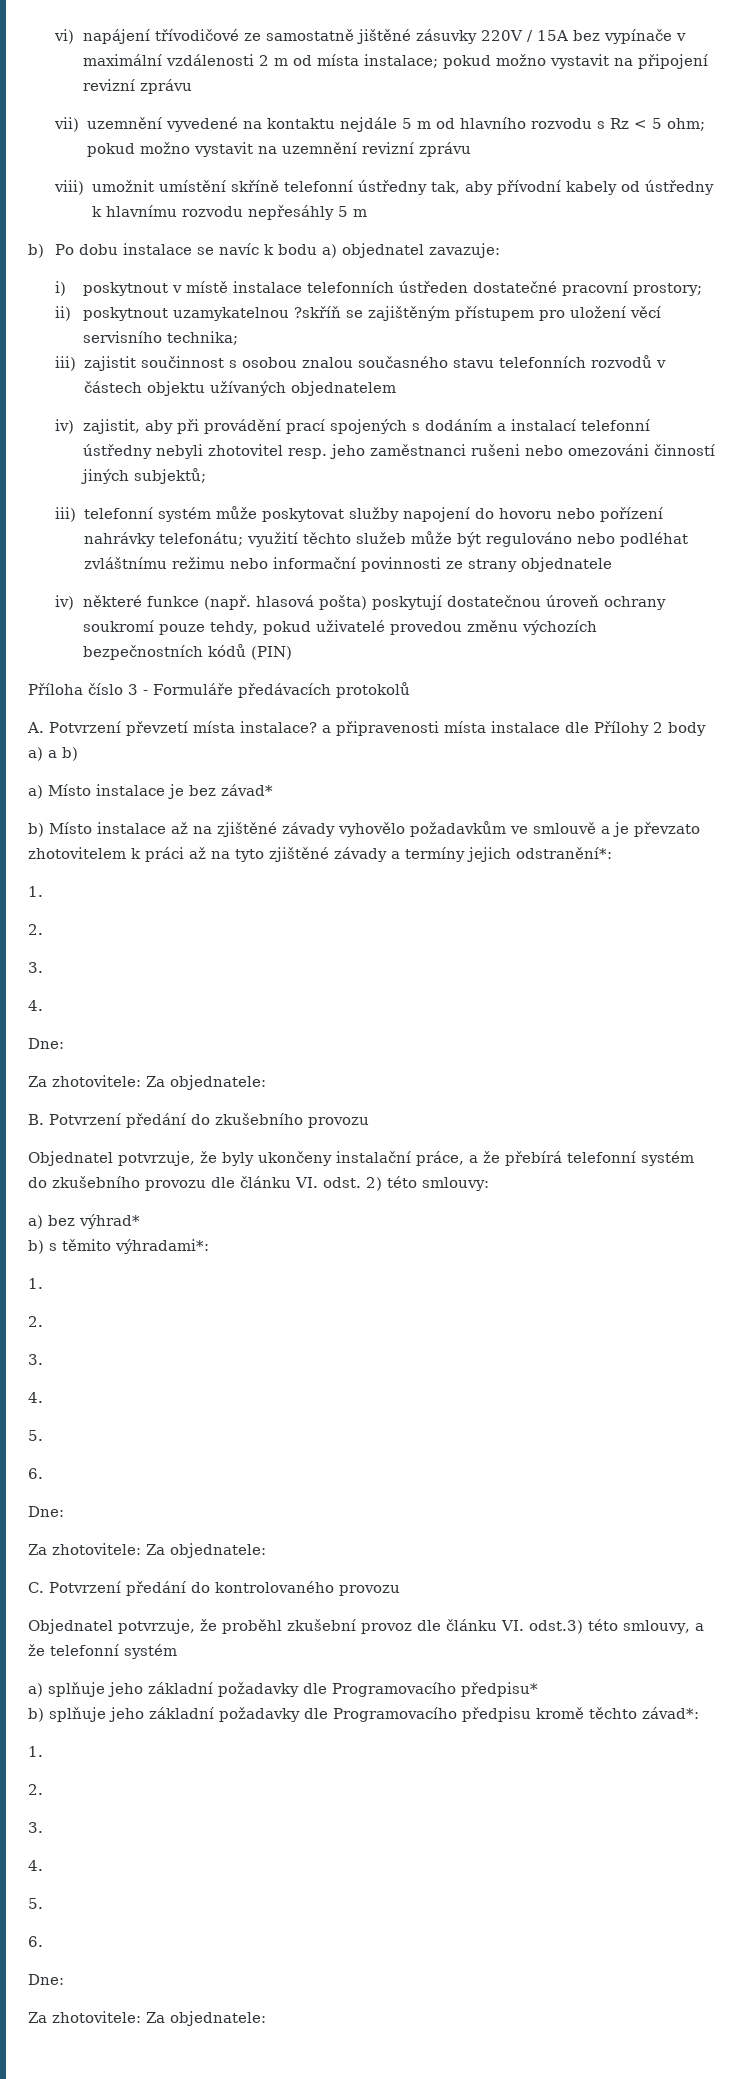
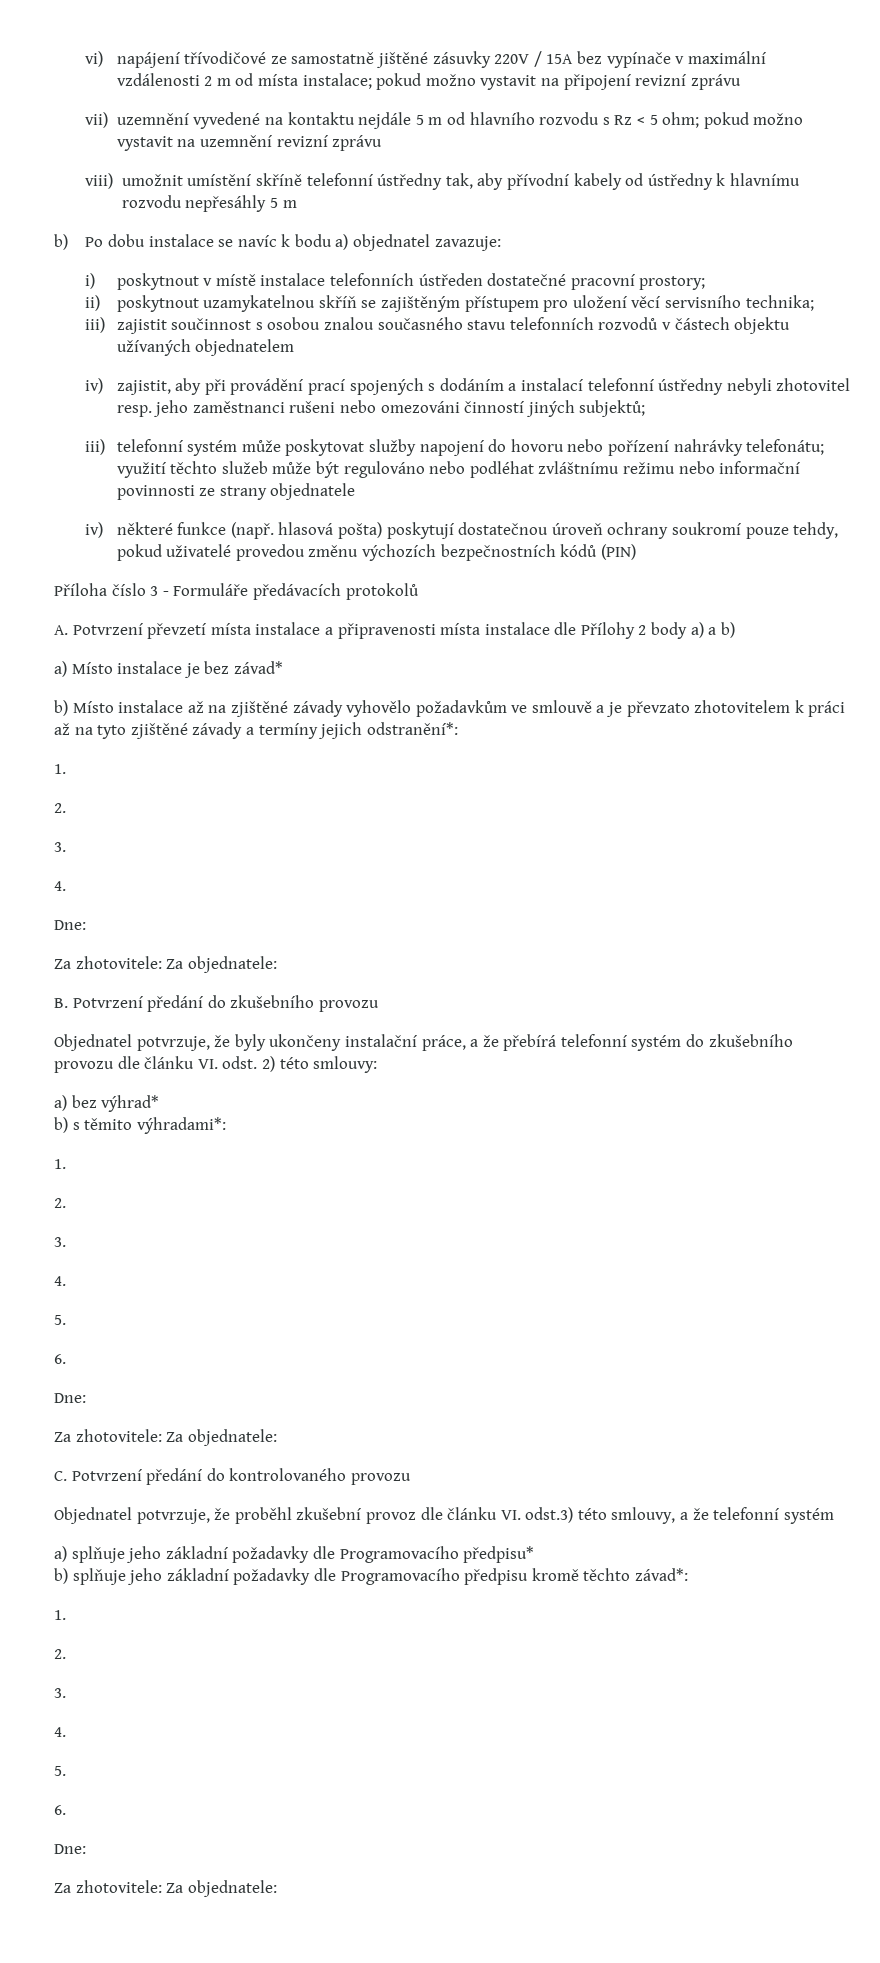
[293,306,341,318] ?skříň -> [318,295,357,308] skříň
[240,721,317,733] instalace? -> [255,622,321,635] instalace

